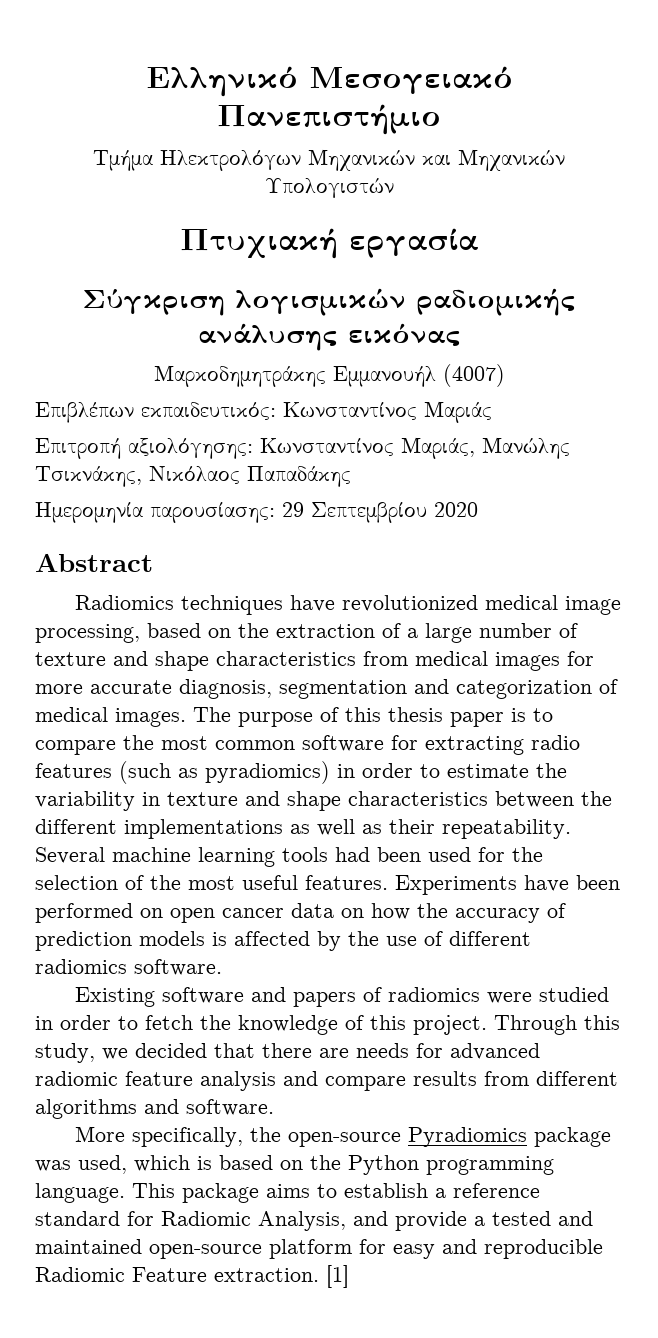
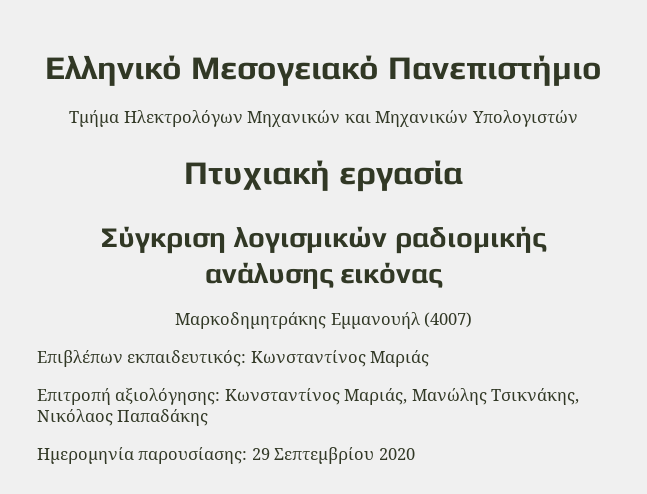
[35,553,153,572] [74,595,621,615] [35,623,578,643] [35,651,594,671] [35,679,618,699] [35,707,553,727] [35,735,580,755] [35,761,567,784] [35,791,612,811] [35,819,571,839] [35,847,543,867] [35,875,620,895] [35,903,566,923] [35,931,531,951] [35,959,222,976] [74,987,609,1007] [35,1015,620,1035] [35,1043,540,1063] [35,1071,618,1091] [35,1099,274,1119] [74,1126,611,1147] [35,1155,554,1175] [35,1183,540,1203] [35,1211,593,1231] [35,1239,603,1259] [35,1265,349,1288] // Abstract // Radiomics techniques have revolutionized medical image processing, based on the extraction of a large number of texture and shape characteristics from medical images for more accurate diagnosis, segmentation and categorization of medical images. The purpose of this thesis paper is to compare the most common software for extracting radio features (such as pyradiomics) in order to estimate the variability in texture and shape characteristics between the different implementations as well as their repeatability. Several machine learning tools had been used for the selection of the most useful features. Experiments have been performed on open cancer data on how the accuracy of prediction models is affected by the use of different radiomics software. // Existing software and papers of radiomics were studied in order to fetch the knowledge of this project. Through this study, we decided that there are needs for advanced radiomic feature analysis and compare results from different algorithms and software. // More specifically, the open-source Pyradiomics package was used, which is based on the Python programming language. This package aims to establish a reference standard for Radiomic Analysis, and provide a tested and maintained open-source platform for easy and reproducible Radiomic Feature extraction. [1] -> (415, 454) none

